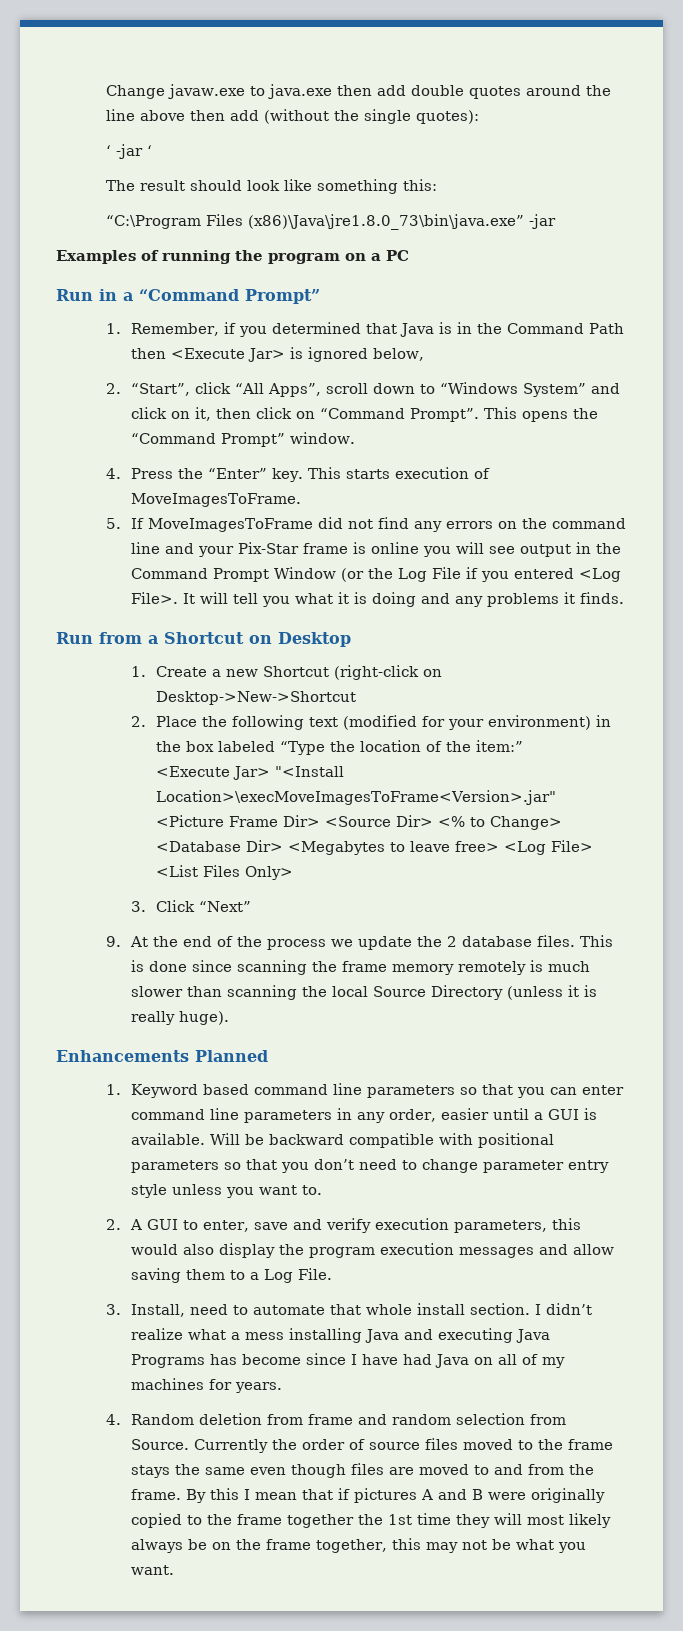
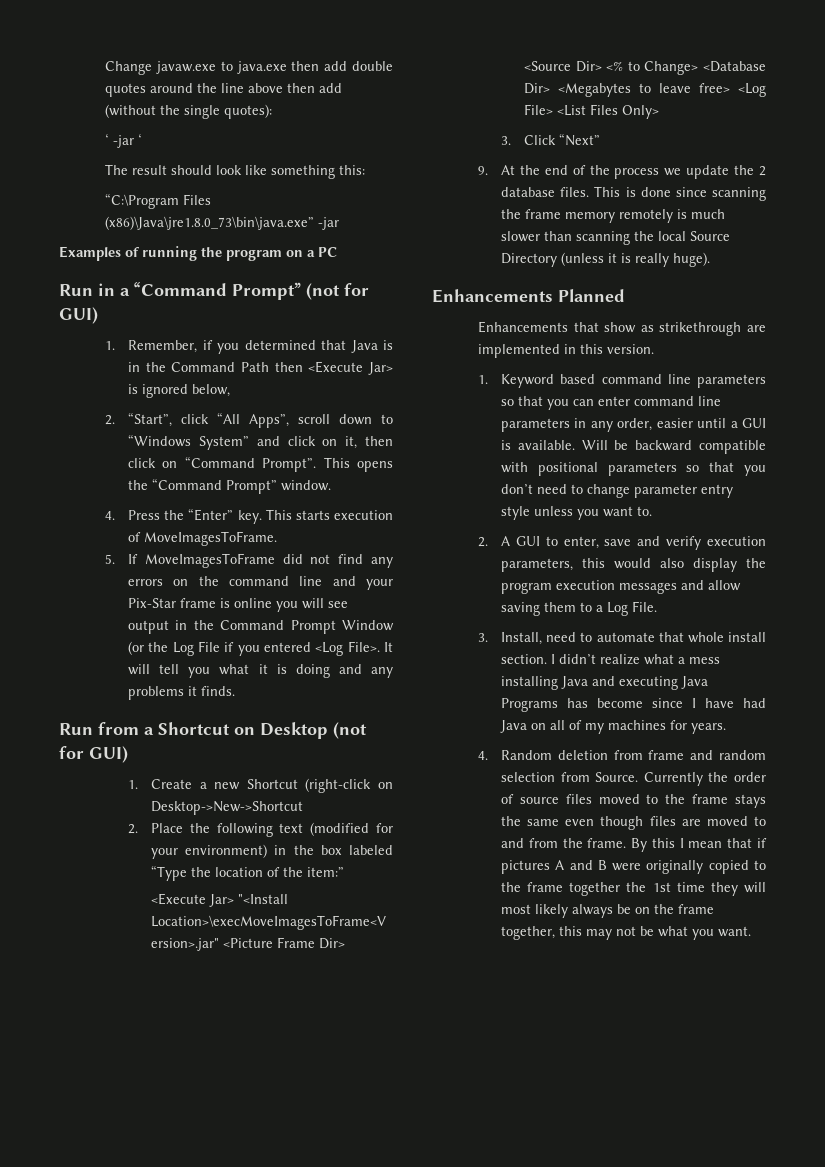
(320, 296) none -> [306,283,369,300] [59,307,98,324] (not for GUI)
(351, 639) none -> [333,722,367,739] [59,746,128,763] (not for GUI)
(268, 1056) none -> [478,321,766,336] [478,344,655,358] // Enhancements that show as strikethrough are implemented in this version.

